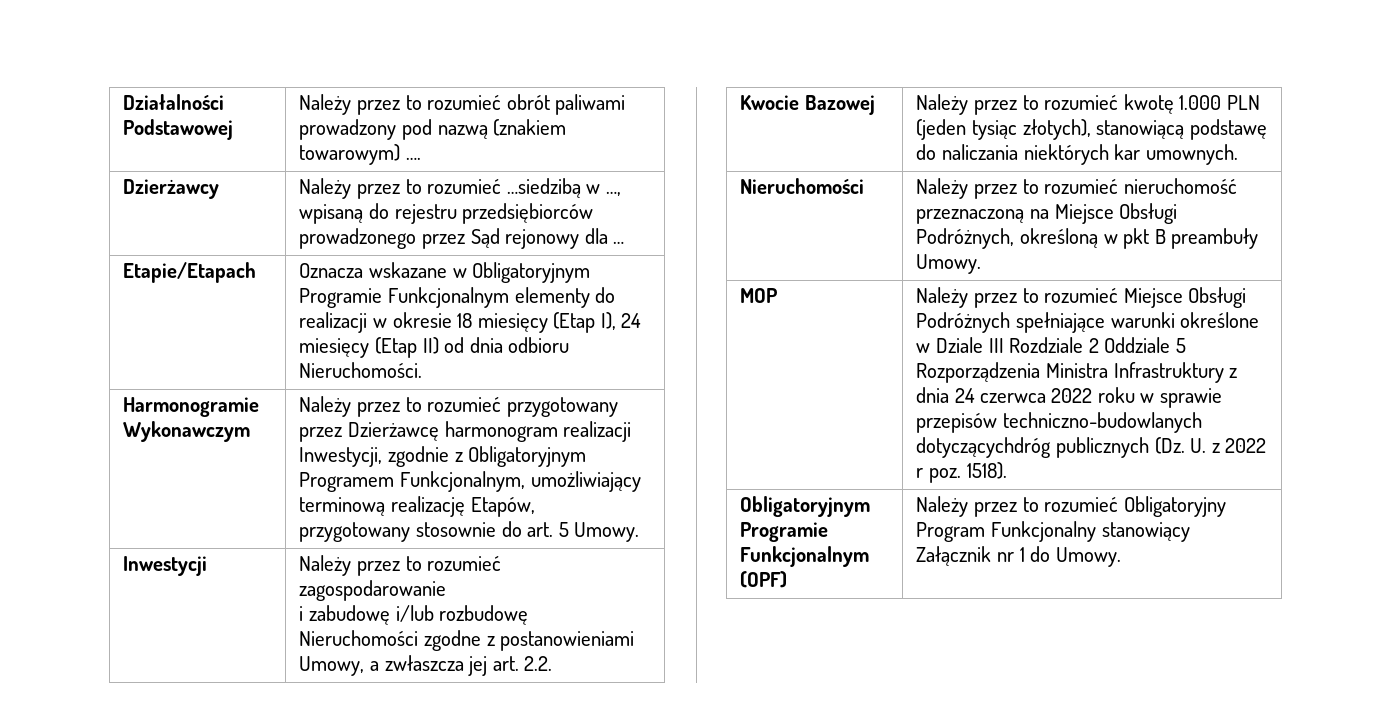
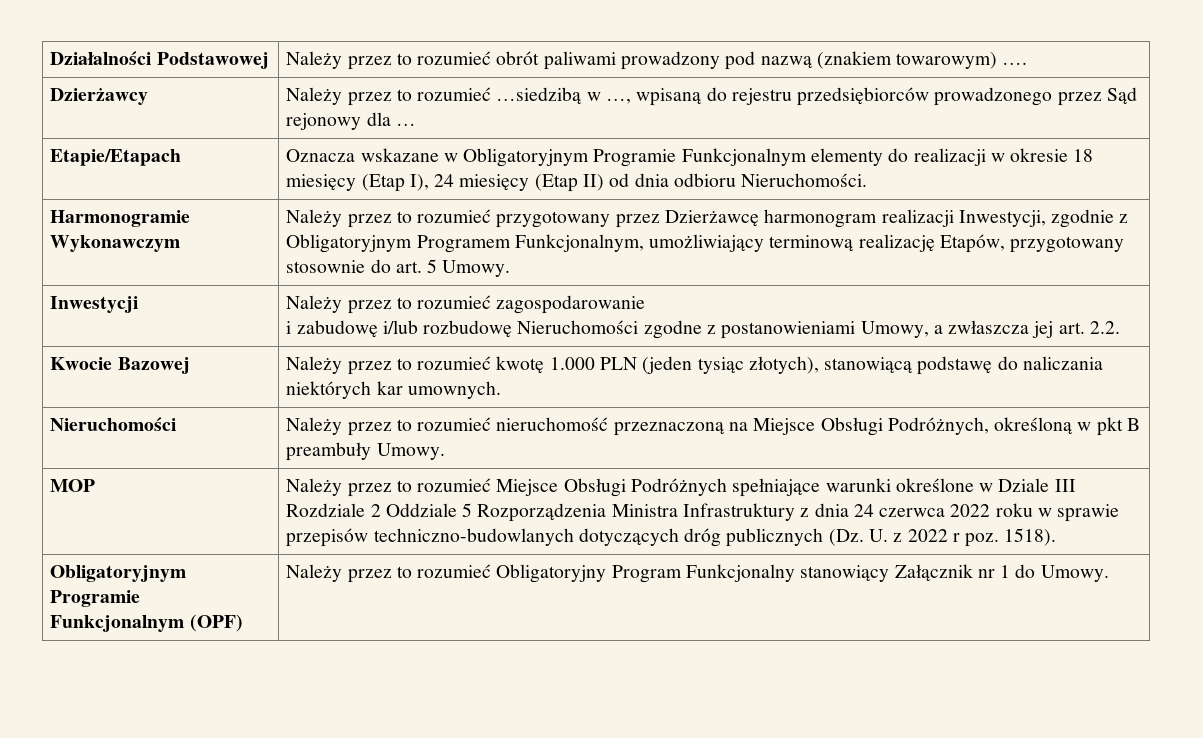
[916,437,1052,458] dotyczącychdróg -> [578,528,722,547] dotyczących dróg

